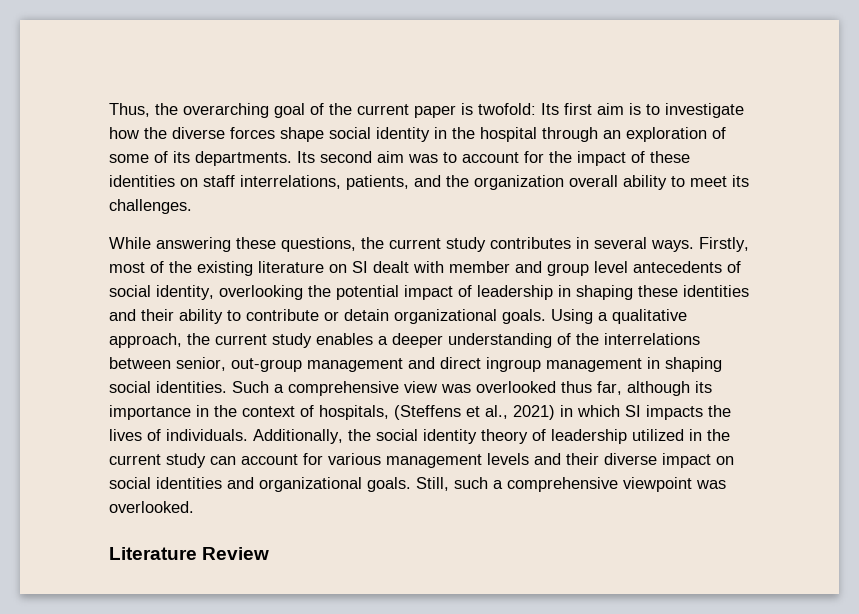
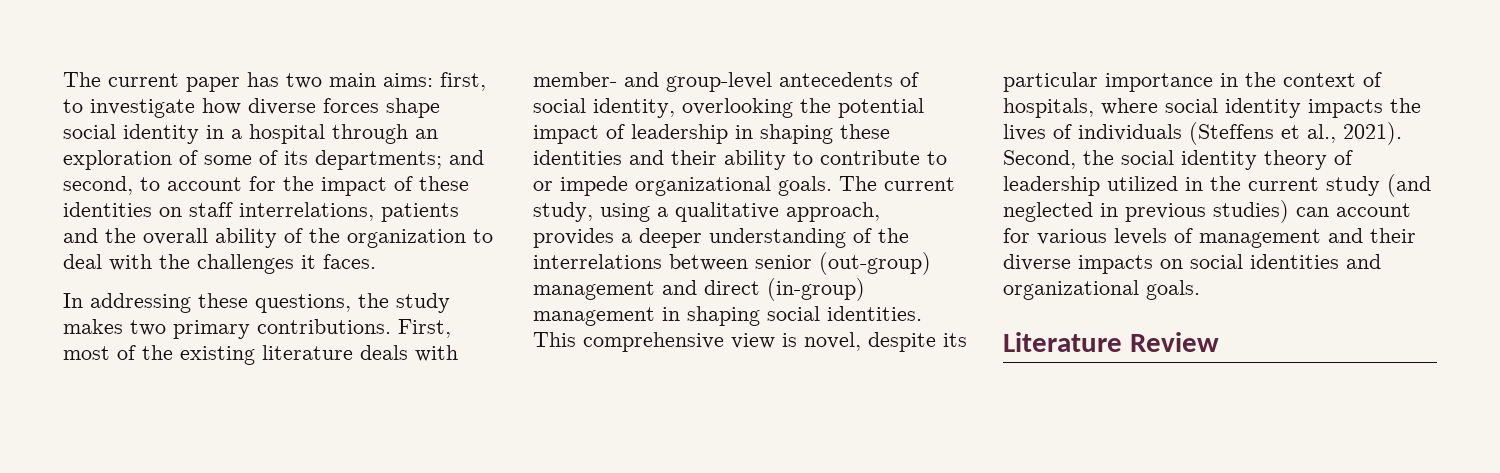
[109,103,641,118] Thus, the overarching goal of the current paper is twofold: Its first aim is -> [63,72,486,92] The current paper has two main aims: first,
[144,127,167,139] the -> (241, 106) none
[452,127,475,139] the -> [231,129,242,139] a
[195,151,438,166] departments. Its second aim was -> [315,150,484,170] [63,176,133,195] departments; and second,
[346,175,409,190] patients, -> [381,203,459,222] patients
[474,175,564,190] organization -> (136, 235) none
[671,175,749,187] [109,199,192,214] [109,237,749,252] to meet its challenges. // While answering these questions, the current study contributes in several ways. Firstly, -> [284,228,493,248] [63,254,376,274] [63,293,450,313] [63,319,451,339] of the organization to deal with the challenges it faces. // In addressing these questions, the study makes two primary contributions. First,
[329,261,628,276] on SI dealt with member and group level -> [360,345,458,362] [533,72,772,92] deals with member- and group-level
[324,309,687,324] [109,333,373,348] or detain organizational goals. Using a qualitative approach, the current study enables -> [927,151,947,165] [533,176,955,196] [533,202,880,222] [533,228,614,248] to or impede organizational goals. The current study, using a qualitative approach, provides
[176,357,302,372] senior, out-group -> [755,252,931,275] senior (out-group)
[486,357,541,372] ingroup -> [767,278,865,301] (in-group)
[232,381,712,396] Such a comprehensive view was overlooked thus far, although its -> [533,332,967,352] [1003,72,1098,92] This comprehensive view is novel, despite its particular
[394,405,731,420] [109,429,343,444] (Steffens et al., 2021) in which SI impacts the lives of individuals. Additionally, -> [1101,98,1421,118] [1003,122,1402,145] [1003,150,1076,169] where social identity impacts the lives of individuals (Steffens et al., 2021). Second,
(206, 460) none -> [1387,174,1431,197] [1003,200,1289,223] (and neglected in previous studies)
[386,453,529,468] management levels -> [1114,228,1321,248] levels of management
[662,453,711,468] impact -> [1078,255,1153,274] impacts
[416,477,726,492] [109,501,194,513] Still, such a comprehensive viewpoint was overlooked. -> (1200, 290) none

